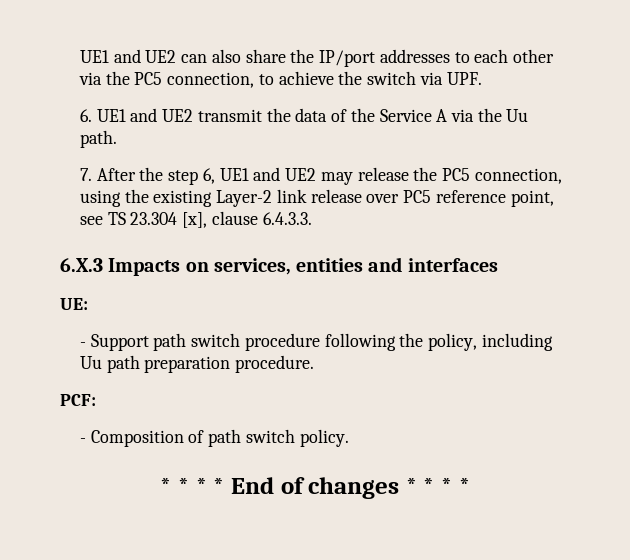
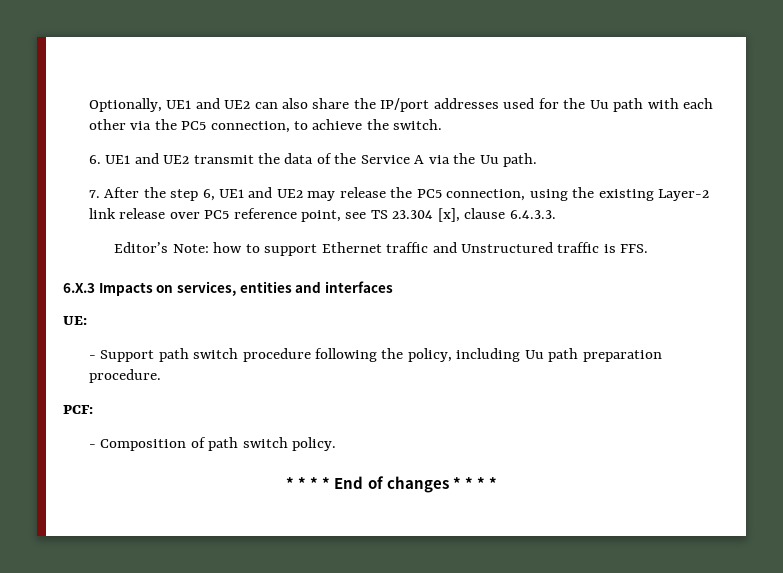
(79, 56) none -> [88,98,162,112] Optionally,
[454,52,470,63] to -> [503,98,679,112] used for the Uu path with
[367,71,482,85] switch via UPF. -> [393,119,443,130] switch.
(312, 218) none -> [114,242,649,256] // Editor’s Note: how to support Ethernet traffic and Unstructured traffic is FFS.

